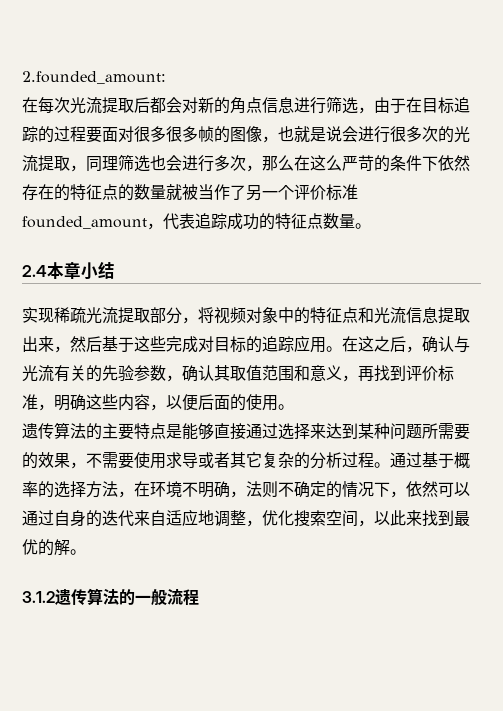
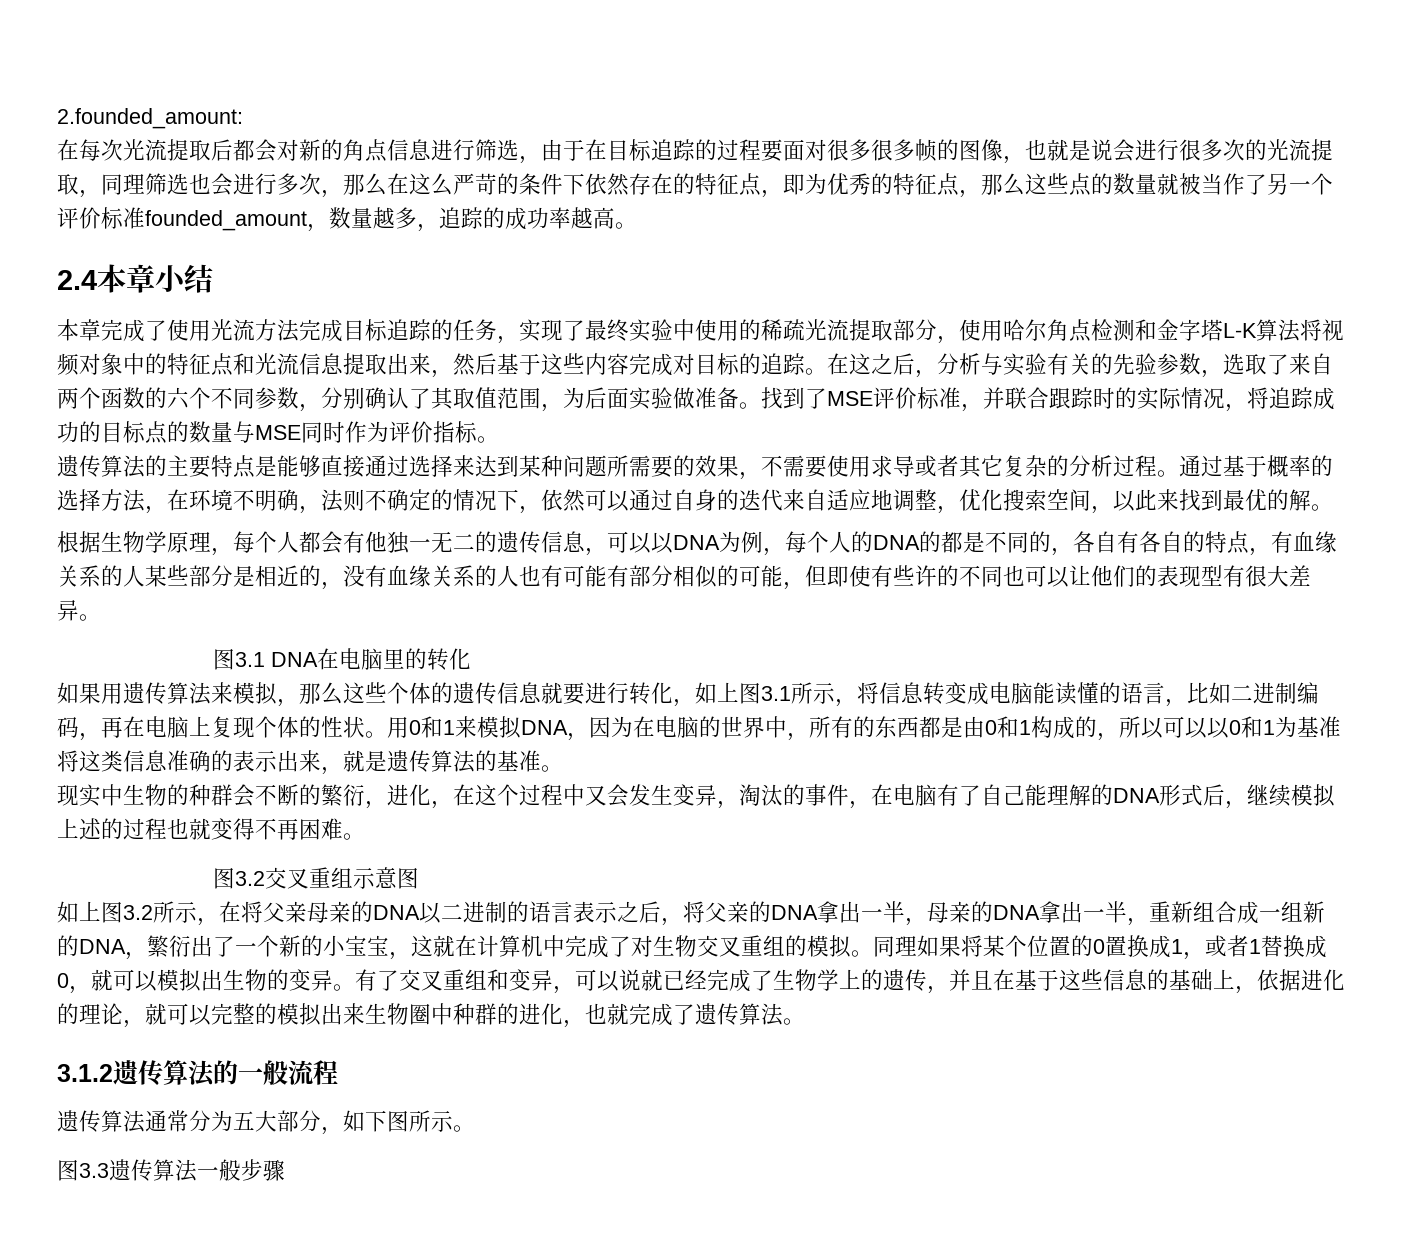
(118, 192) none -> [761,173,1091,198] ，即为优秀的特征点，那么这些点
[163,213,371,230] [22,262,115,280] [22,307,54,323] 代表追踪成功的特征点数量。 // 2.4本章小结 // 实现 -> [329,207,637,232] [57,264,213,293] [57,319,761,344] 数量越多，追踪的成功率越高。 // 2.4本章小结 // 本章完成了使用光流方法完成目标追踪的任务，实现了最终实验中使用的
(198, 320) none -> [959,319,1300,342] 使用哈尔角点检测和金字塔L-K算法
(166, 344) none -> [585,353,629,375] 内容
[294,335,326,353] 应用 -> (805, 364) none
[422,336,470,353] [22,365,54,382] 确认与光流 -> [937,353,1047,376] 分析与实验
[182,365,454,382] [22,394,278,411] 确认其取值范围和意义，再找到评价标准，明确这些内容，以便后面的使用 -> [1223,353,1333,375] [57,387,1335,412] [57,421,478,444] 选取了来自两个函数的六个不同参数，分别确认了其取值范围，为后面实验做准备。找到了MSE评价标准，并联合跟踪时的实际情况，将追踪成功的目标点的数量与MSE同时作为评价指标
(86, 552) none -> [57,531,1337,556] [57,565,1311,590] [57,599,101,621] [213,648,472,671] [57,682,1319,707] [57,716,1341,741] [57,750,563,775] [57,784,1335,809] [57,818,365,840] [213,867,420,889] [57,901,1325,926] [57,935,1327,960] [57,969,1345,994] [57,1003,805,1028] // 根据生物学原理，每个人都会有他独一无二的遗传信息，可以以DNA为例，每个人的DNA的都是不同的，各自有各自的特点，有血缘关系的人某些部分是相近的，没有血缘关系的人也有可能有部分相似的可能，但即使有些许的不同也可以让他们的表现型有很大差异。 // 图3.1 DNA在电脑里的转化 // 如果用遗传算法来模拟，那么这些个体的遗传信息就要进行转化，如上图3.1所示，将信息转变成电脑能读懂的语言，比如二进制编码，再在电脑上复现个体的性状。用0和1来模拟DNA，因为在电脑的世界中，所有的东西都是由0和1构成的，所以可以以0和1为基准将这类信息准确的表示出来，就是遗传算法的基准。 // 现实中生物的种群会不断的繁衍，进化，在这个过程中又会发生变异，淘汰的事件，在电脑有了自己能理解的DNA形式后，继续模拟上述的过程也就变得不再困难。 // 图3.2交叉重组示意图 // 如上图3.2所示，在将父亲母亲的DNA以二进制的语言表示之后，将父亲的DNA拿出一半，母亲的DNA拿出一半，重新组合成一组新的DNA，繁衍出了一个新的小宝宝，这就在计算机中完成了对生物交叉重组的模拟。同理如果将某个位置的0置换成1，或者1替换成0，就可以模拟出生物的变异。有了交叉重组和变异，可以说就已经完成了生物学上的遗传，并且在基于这些信息的基础上，依据进化的理论，就可以完整的模拟出来生物圈中种群的进化，也就完成了遗传算法。
(199, 597) none -> [57,1110,475,1135] [57,1159,285,1182] // 遗传算法通常分为五大部分，如下图所示。 // 图3.3遗传算法一般步骤

